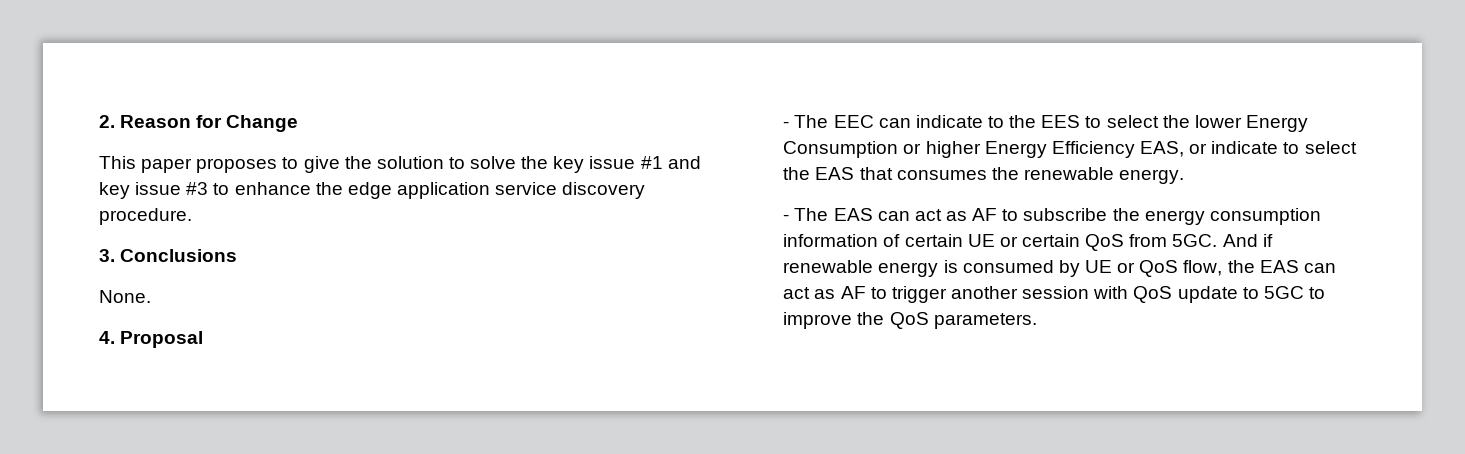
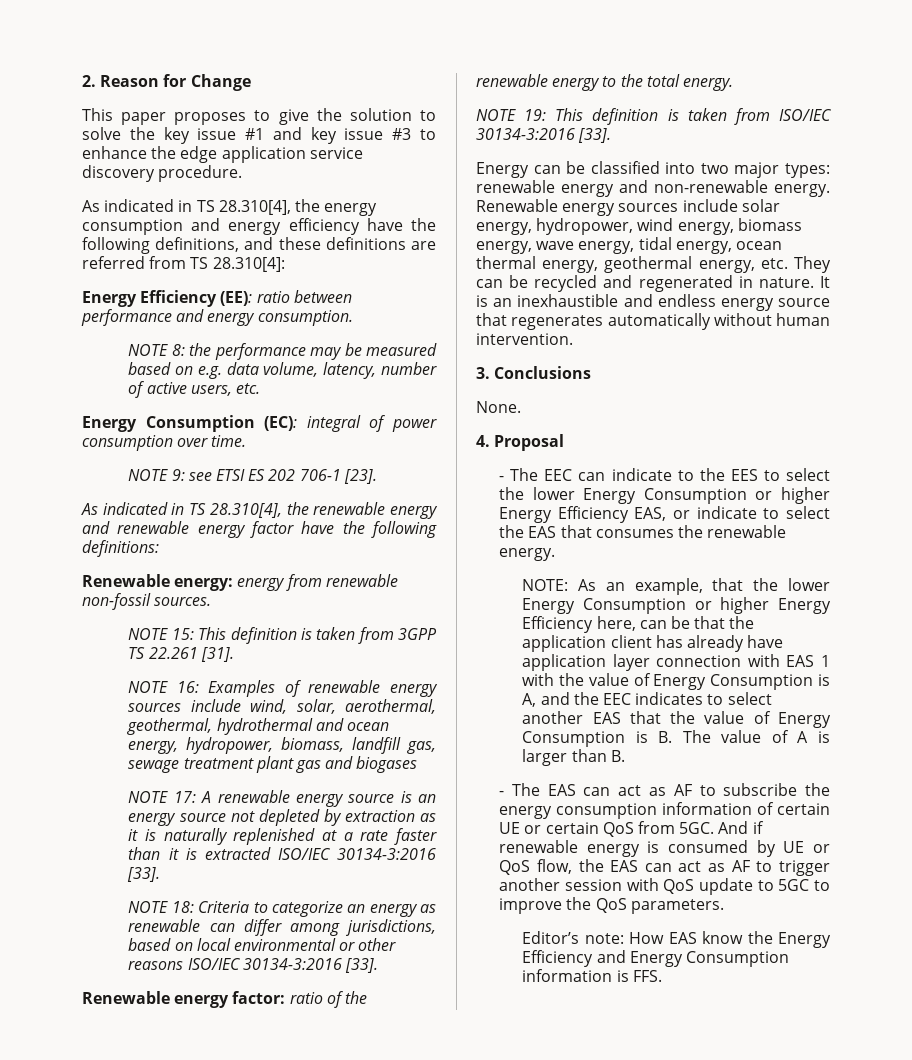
(192, 216) none -> [82,199,378,216] [82,218,436,235] [82,237,436,254] [82,256,285,272] [82,290,352,307] [81,309,353,326] [128,343,438,360] [128,362,437,379] [128,381,260,398] [82,415,437,432] [82,435,247,451] [128,469,377,484] [81,502,438,519] [82,521,437,538] [82,540,159,557] [82,574,398,591] [82,593,212,610] [128,627,437,644] [128,647,234,662] [128,680,439,697] [128,699,436,714] [127,718,389,735] [128,737,436,754] [128,756,418,773] [128,790,437,807] [128,809,436,826] [128,828,438,845] [128,847,436,860] [127,867,161,882] [128,901,437,917] [128,919,436,936] [128,938,397,951] [128,958,378,973] [82,991,367,1008] [476,74,733,91] [476,108,832,125] [476,128,612,143] [476,161,830,178] [476,180,830,197] [476,199,780,216] [476,218,802,235] [476,237,782,254] [476,256,831,273] [476,275,830,292] [476,294,830,311] [476,313,830,330] [476,333,573,345] // As indicated in TS 28.310[4], the energy consumption and energy efficiency have the following definitions, and these definitions are referred from TS 28.310[4]: // Energy Efficiency (EE): ratio between performance and energy consumption. // NOTE 8: the performance may be measured based on e.g. data volume, latency, number of active users, etc. // Energy Consumption (EC): integral of power consumption over time. // NOTE 9: see ETSI ES 202 706-1 [23]. // As indicated in TS 28.310[4], the renewable energy and renewable energy factor have the following definitions: // Renewable energy: energy from renewable non-fossil sources. // NOTE 15: This definition is taken from 3GPP TS 22.261 [31]. // NOTE 16: Examples of renewable energy sources include wind, solar, aerothermal, geothermal, hydrothermal and ocean energy, hydropower, biomass, landfill gas, sewage treatment plant gas and biogases // NOTE 17: A renewable energy source is an energy source not depleted by extraction as it is naturally replenished at a rate faster than it is extracted ISO/IEC 30134-3:2016 [33]. // NOTE 18: Criteria to categorize an energy as renewable can differ among jurisdictions, based on local environmental or other reasons ISO/IEC 30134-3:2016 [33]. // Renewable energy factor: ratio of the renewable energy to the total energy. // NOTE 19: This definition is taken from ISO/IEC 30134-3:2016 [33]. // Energy can be classified into two major types: renewable energy and non-renewable energy. Renewable energy sources include solar energy, hydropower, wind energy, biomass energy, wave energy, tidal energy, ocean thermal energy, geothermal energy, etc. They can be recycled and regenerated in nature. It is an inexhaustible and endless energy source that regenerates automatically without human intervention.
(1185, 176) none -> [522,578,830,595] [522,597,831,614] [522,616,755,633] [522,635,784,652] [522,654,830,671] [522,673,830,690] [522,692,772,707] [522,711,831,728] [522,730,830,747] [522,749,625,766] // NOTE: As an example, that the lower Energy Consumption or higher Energy Efficiency here, can be that the application client has already have application layer connection with EAS 1 with the value of Energy Consumption is A, and the EEC indicates to select another EAS that the value of Energy Consumption is B. The value of A is larger than B.
(1037, 321) none -> [522,931,831,948] [522,950,789,967] [522,969,662,982] // Editor’s note: How EAS know the Energy Efficiency and Energy Consumption information is FFS.

